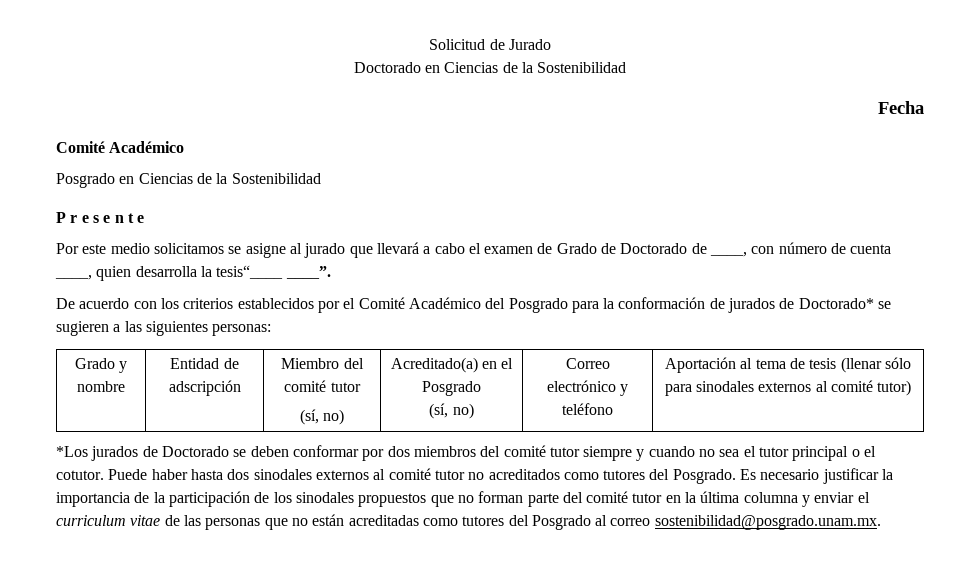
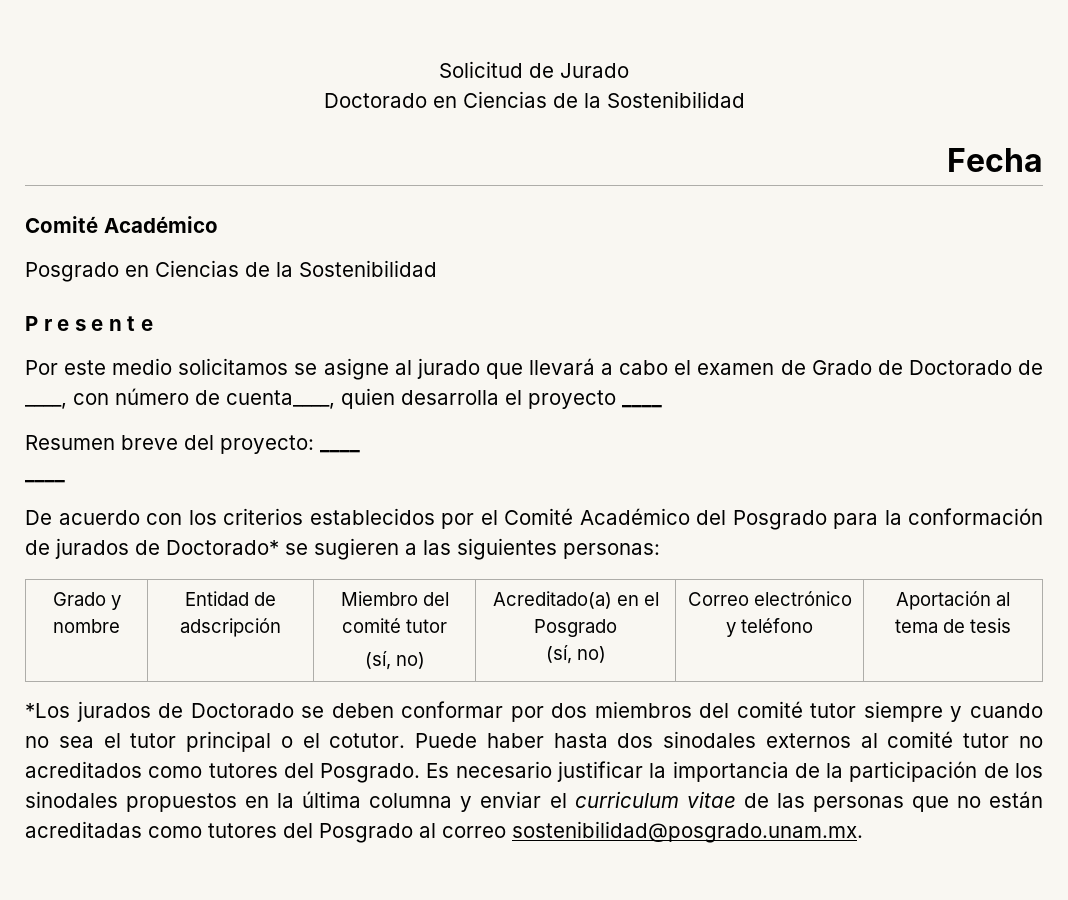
[850,244,892,254] [55,265,331,281] cuenta ____, quien desarrolla la tesis“____ ____”. -> [226,388,662,409] [25,435,360,454] [25,480,65,483] cuenta____, quien desarrolla el proyecto ____ // Resumen breve del proyecto: ____ // ____
[840,357,911,373] [664,380,912,396] (llenar sólo para sinodales externos al comité tutor) -> (1011, 625) none
[430,491,663,507] que no forman parte del comité tutor -> (238, 802) none

